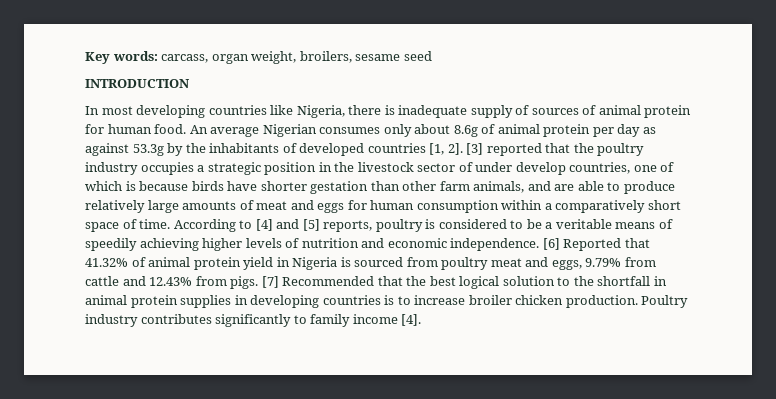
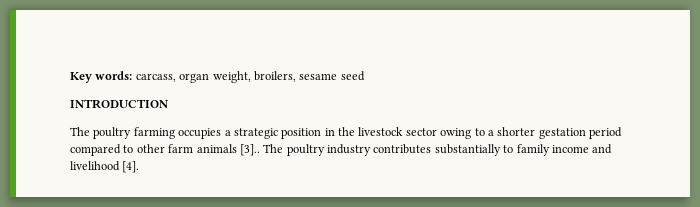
[85,105,692,118] [85,124,656,137] [85,143,645,156] [85,162,138,175] In most developing countries like Nigeria, there is inadequate supply of sources of animal protein for human food. An average Nigerian consumes only about 8.6g of animal protein per day as against 53.3g by the inhabitants of developed countries [1, 2]. [3] reported that the poultry industry -> [70,127,175,139] The poultry farming
[458,162,675,175] [85,181,675,194] [85,200,681,213] [85,219,673,232] [85,238,650,251] [85,257,656,270] [85,276,667,289] [85,295,689,308] of under develop countries, one of which is because birds have shorter gestation than other farm animals, and are able to produce relatively large amounts of meat and eggs for human consumption within a comparatively short space of time. According to [4] and [5] reports, poultry is considered to be a veritable means of speedily achieving higher levels of nutrition and economic independence. [6] Reported that 41.32% of animal protein yield in Nigeria is sourced from poultry meat and eggs, 9.79% from cattle and 12.43% from pigs. [7] Recommended that the best logical solution to the shortfall in animal protein supplies in developing countries is to increase broiler chicken production. Poultry -> [440,127,622,139] [70,144,325,156] owing to a shorter gestation period compared to other farm animals [3].. The poultry
[215,314,292,327] significantly -> [434,144,501,156] substantially
(398, 319) none -> [592,144,613,154] [70,161,120,171] and livelihood

